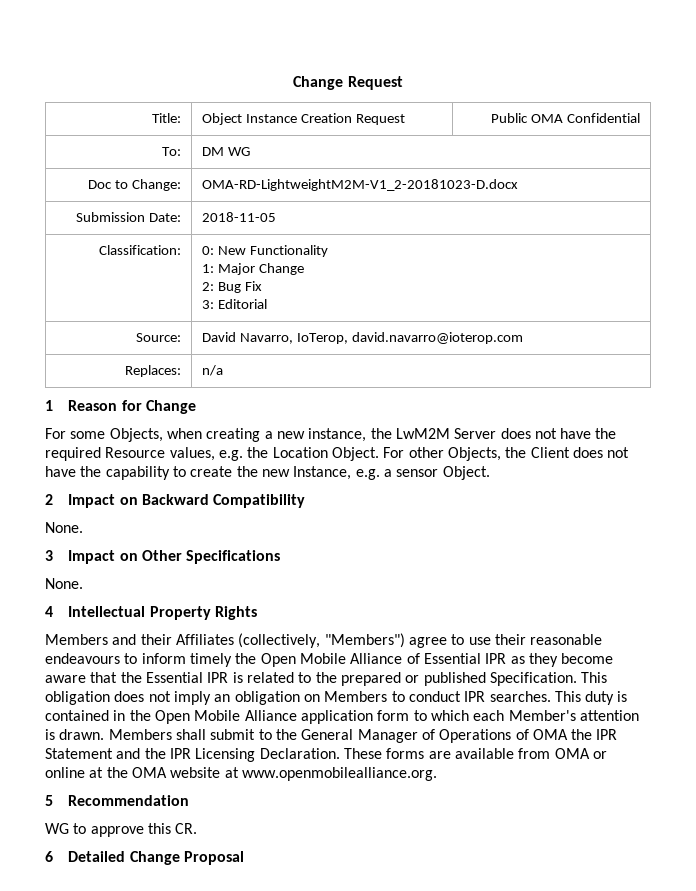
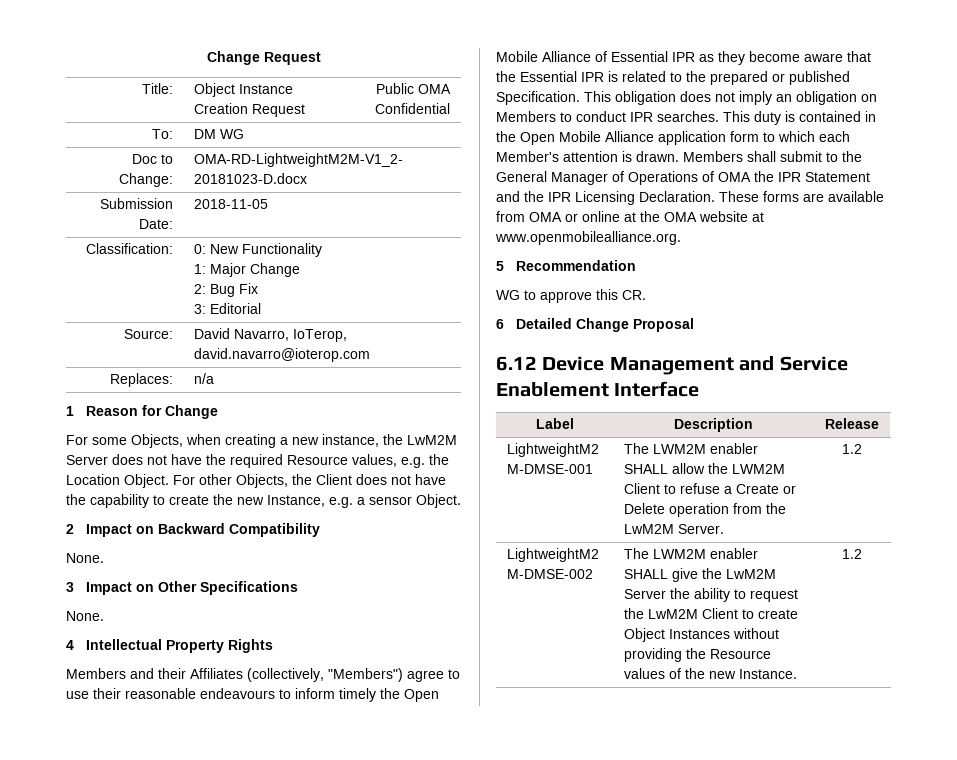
(244, 858) none -> [496,356,848,375] [496,381,700,397] [536,418,574,429] [673,418,753,432] [824,418,879,429] [507,443,600,457] [507,464,594,474] [624,443,759,454] [624,463,786,474] [624,483,797,494] [624,503,787,517] [624,524,725,534] [841,444,862,454] [507,548,600,562] [507,569,594,579] [624,548,759,559] [624,568,777,582] [624,588,799,602] [624,608,799,619] [624,628,780,642] [624,648,772,662] [624,668,798,679] [841,549,862,559] // 6.12 Device Management and Service Enablement Interface // Label | Description | Release // LightweightM2 M-DMSE-001 | The LWM2M enabler SHALL allow the LWM2M Client to refuse a Create or Delete operation from the LwM2M Server. | 1.2 // LightweightM2 M-DMSE-002 | The LWM2M enabler SHALL give the LwM2M Server the ability to request the LwM2M Client to create Object Instances without providing the Resource values of the new Instance. | 1.2

